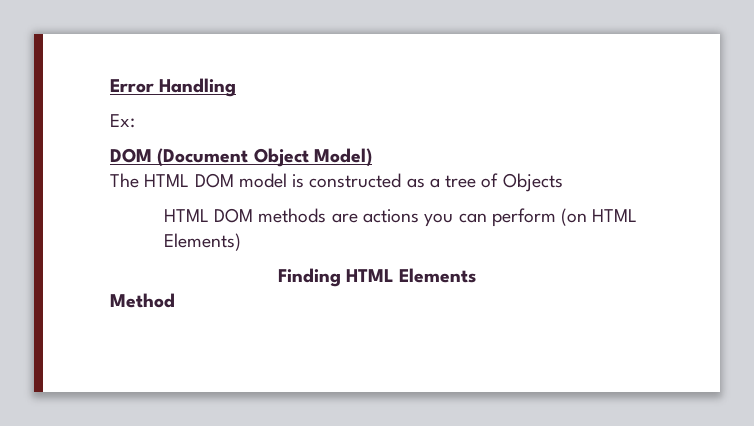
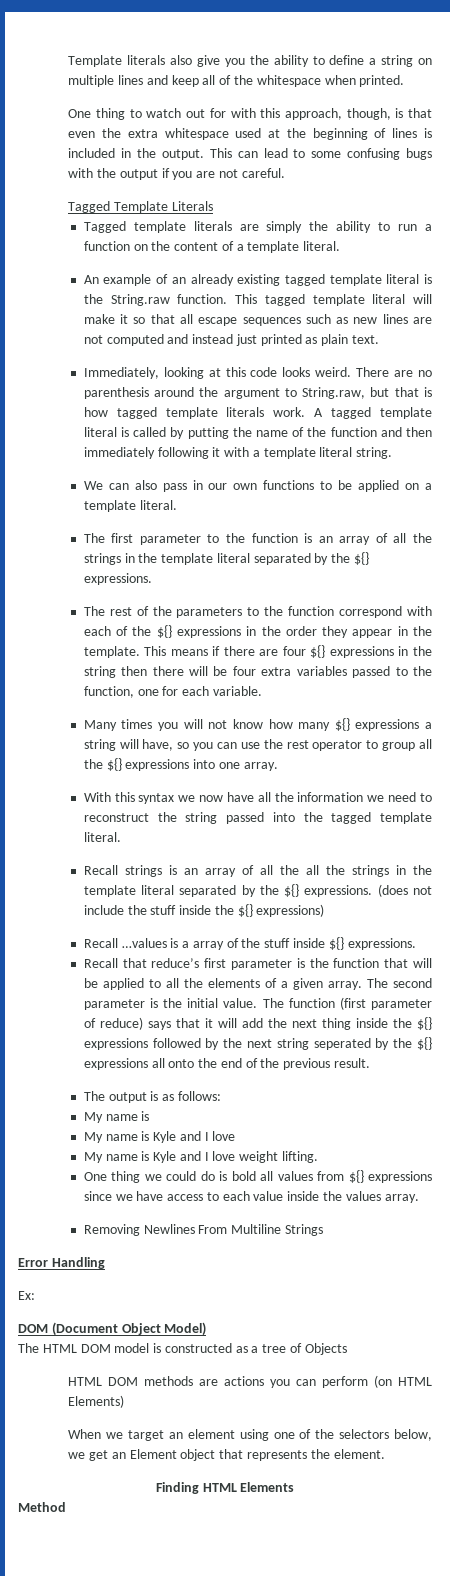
(110, 86) none -> [68,55,433,67] [68,75,405,87] [68,108,432,120] [68,128,432,140] [68,148,432,160] [68,168,285,180] [68,201,213,213] [83,221,432,233] [83,241,341,253] [83,274,433,286] [83,294,432,306] [83,314,432,326] [83,334,380,346] [83,367,432,379] [83,387,432,399] [83,407,432,419] [83,427,433,439] [83,447,393,459] [83,480,432,492] [83,500,177,512] [83,533,433,545] [83,552,370,565] [83,573,152,585] [83,606,432,618] [83,625,432,638] [83,645,432,658] [83,666,432,678] [83,686,262,698] [83,718,433,731] [83,739,432,751] [83,758,278,771] [83,792,432,804] [83,812,432,824] [83,832,121,842] [83,865,432,877] [83,884,432,897] [83,904,325,917] [83,937,416,950] [83,958,432,970] [83,978,432,990] [83,997,432,1010] [83,1017,433,1030] [83,1037,432,1050] [83,1058,371,1070] [83,1091,221,1103] [83,1111,150,1123] [83,1131,236,1143] [83,1151,319,1163] [83,1170,432,1183] [83,1191,419,1203] [83,1224,323,1236] Template literals also give you the ability to define a string on multiple lines and keep all of the whitespace when printed. // One thing to watch out for with this approach, though, is that even the extra whitespace used at the beginning of lines is included in the output. This can lead to some confusing bugs with the output if you are not careful. // Tagged Template Literals // Tagged template literals are simply the ability to run a function on the content of a template literal. // An example of an already existing tagged template literal is the String.raw function. This tagged template literal will make it so that all escape sequences such as new lines are not computed and instead just printed as plain text. // Immediately, looking at this code looks weird. There are no parenthesis around the argument to String.raw, but that is how tagged template literals work. A tagged template literal is called by putting the name of the function and then immediately following it with a template literal string. // We can also pass in our own functions to be applied on a template literal. // The first parameter to the function is an array of all the strings in the template literal separated by the ${} expressions. // The rest of the parameters to the function correspond with each of the ${} expressions in the order they appear in the template. This means if there are four ${} expressions in the string then there will be four extra variables passed to the function, one for each variable. // Many times you will not know how many ${} expressions a string will have, so you can use the rest operator to group all the ${} expressions into one array. // With this syntax we now have all the information we need to reconstruct the string passed into the tagged template literal. // Recall strings is an array of all the all the strings in the template literal separated by the ${} expressions. (does not include the stuff inside the ${} expressions) // Recall …values is a array of the stuff inside ${} expressions. // Recall that reduce’s first parameter is the function that will be applied to all the elements of a given array. The second parameter is the initial value. The function (first parameter of reduce) says that it will add the next thing inside the ${} expressions followed by the next string seperated by the ${} expressions all onto the end of the previous result. // The output is as follows: // My name is // My name is Kyle and I love // My name is Kyle and I love weight lifting. // One thing we could do is bold all values from ${} expressions since we have access to each value inside the values array. // Removing Newlines From Multiline Strings //
(241, 242) none -> [68,1429,432,1441] [68,1449,385,1461] // When we target an element using one of the selectors below, we get an Element object that represents the element.

